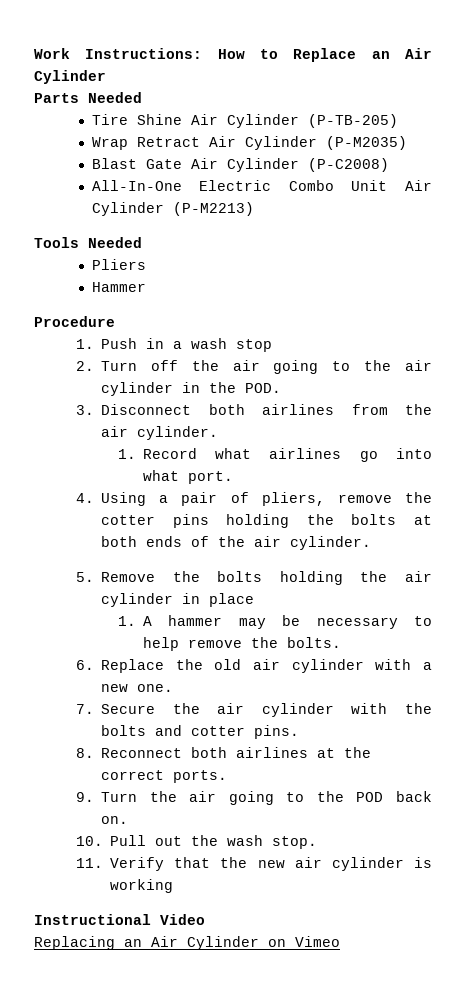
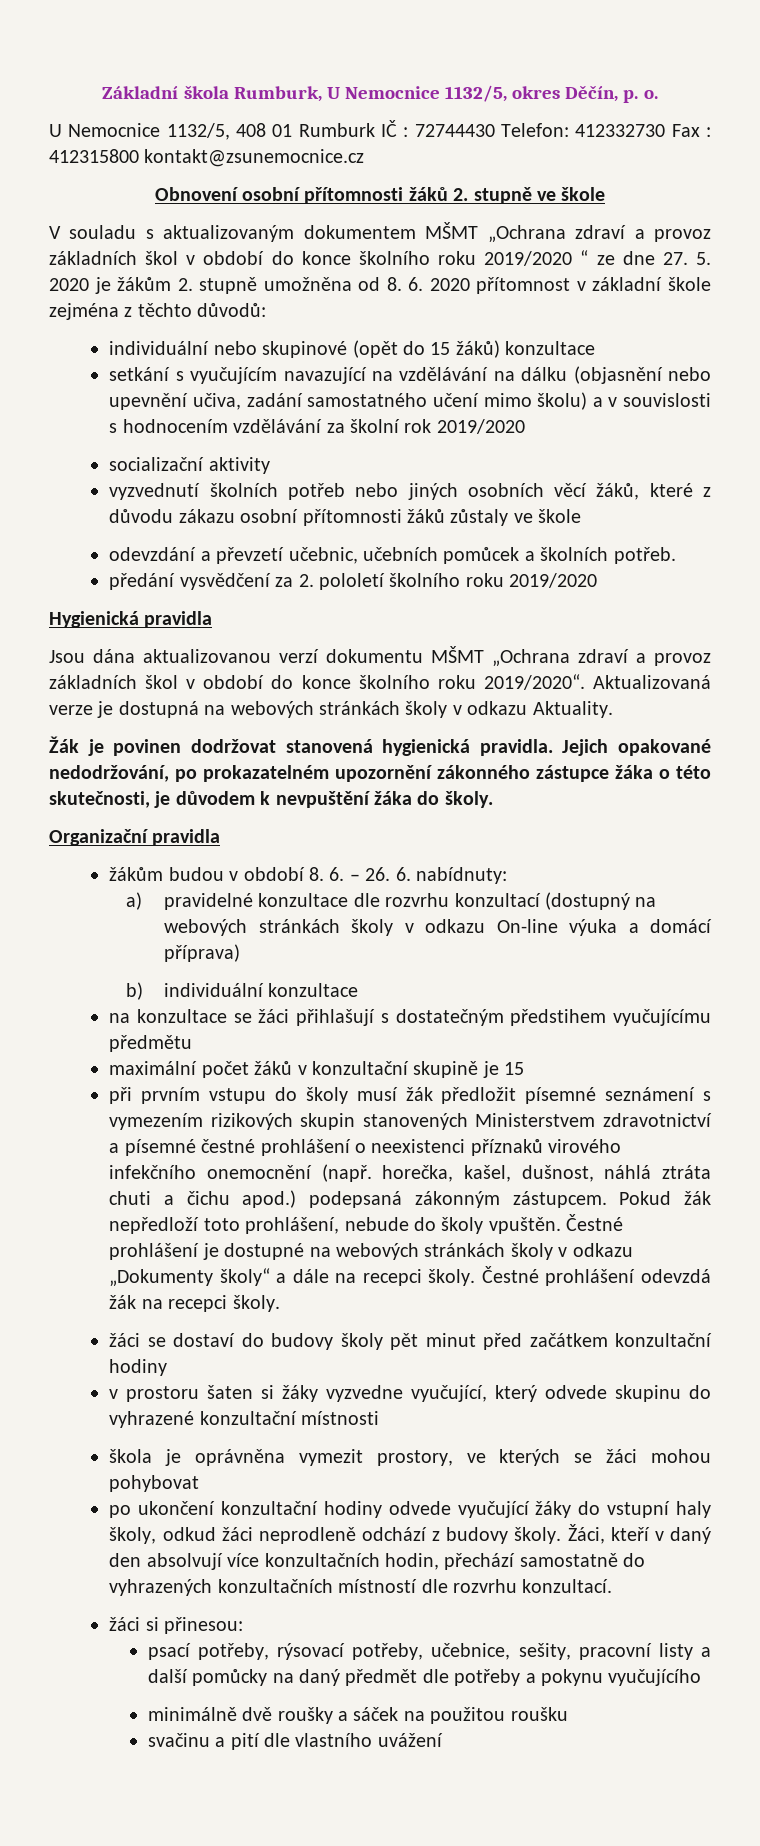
[34,48,432,62] [34,70,106,84] [34,92,142,103] [91,114,398,128] [91,136,407,150] [91,158,389,172] [91,180,432,191] [91,202,254,216] [34,237,142,248] [91,259,146,270] [91,282,146,292] [34,316,115,327] [75,338,273,352] [75,360,433,374] [101,382,282,396] [75,404,433,415] [101,426,219,440] [117,448,433,462] [142,470,233,484] [75,492,432,506] [101,514,433,528] [101,536,372,550] [75,571,433,585] [101,593,255,607] [117,615,432,629] [142,637,341,651] [75,659,433,673] [101,684,174,692] [75,703,433,717] [101,725,300,739] [75,747,372,758] [101,770,228,783] [75,791,432,805] [101,816,129,824] [75,835,318,849] [75,857,433,871] [110,879,174,893] [34,914,205,925] [34,936,340,950] Work Instructions: How to Replace an Air Cylinder // Parts Needed // Tire Shine Air Cylinder (P-TB-205) // Wrap Retract Air Cylinder (P-M2035) // Blast Gate Air Cylinder (P-C2008) // All-In-One Electric Combo Unit Air Cylinder (P-M2213) // Tools Needed // Pliers // Hammer // Procedure // 1. Push in a wash stop // 2. Turn off the air going to the air cylinder in the POD. // 3. Disconnect both airlines from the air cylinder. // 1. Record what airlines go into what port. // 4. Using a pair of pliers, remove the cotter pins holding the bolts at both ends of the air cylinder. // 5. Remove the bolts holding the air cylinder in place // 1. A hammer may be necessary to help remove the bolts. // 6. Replace the old air cylinder with a new one. // 7. Secure the air cylinder with the bolts and cotter pins. // 8. Reconnect both airlines at the correct ports. // 9. Turn the air going to the POD back on. // 10. Pull out the wash stop. // 11. Verify that the new air cylinder is working // Instructional Video // Replacing an Air Cylinder on Vimeo -> [102,85,658,103] [49,120,711,140] [49,149,365,167] [154,187,606,204] [49,222,712,243] [49,250,712,266] [49,277,712,294] [49,303,267,320] [109,340,596,358] [109,366,712,384] [109,392,711,410] [109,419,525,434] [109,457,270,474] [109,483,712,500] [109,509,582,526] [109,547,676,564] [109,573,598,590] [49,611,213,628] [49,646,711,667] [49,674,711,690] [49,701,613,718] [49,736,711,756] [49,765,711,782] [49,791,493,808] [49,829,221,846] [109,867,507,884] [125,892,657,910] [164,919,712,936] [164,944,241,962] [125,982,359,1000] [109,1009,711,1026] [109,1035,193,1052] [109,1061,525,1078] [109,1087,711,1104] [109,1113,712,1130] [109,1139,622,1156] [109,1164,712,1182] [109,1190,711,1208] [109,1214,624,1234] [109,1243,633,1260] [109,1266,711,1287] [109,1295,280,1312] [109,1333,713,1350] [109,1359,168,1376] [109,1385,711,1402] [109,1411,380,1428] [109,1449,711,1466] [109,1475,200,1492] [109,1501,711,1518] [109,1524,712,1544] [109,1553,646,1570] [109,1579,613,1596] [109,1617,244,1634] [147,1643,711,1660] [147,1669,702,1686] [147,1707,568,1724] [147,1733,443,1750] Základní škola Rumburk, U Nemocnice 1132/5, okres Děčín, p. o. // U Nemocnice 1132/5, 408 01 Rumburk IČ : 72744430 Telefon: 412332730 Fax : 412315800 kontakt@zsunemocnice.cz // Obnovení osobní přítomnosti žáků 2. stupně ve škole // V souladu s aktualizovaným dokumentem MŠMT „Ochrana zdraví a provoz základních škol v období do konce školního roku 2019/2020 “ ze dne 27. 5. 2020 je žákům 2. stupně umožněna od 8. 6. 2020 přítomnost v základní škole zejména z těchto důvodů: // individuální nebo skupinové (opět do 15 žáků) konzultace // setkání s vyučujícím navazující na vzdělávání na dálku (objasnění nebo upevnění učiva, zadání samostatného učení mimo školu) a v souvislosti s hodnocením vzdělávání za školní rok 2019/2020 // socializační aktivity // vyzvednutí školních potřeb nebo jiných osobních věcí žáků, které z důvodu zákazu osobní přítomnosti žáků zůstaly ve škole // odevzdání a převzetí učebnic, učebních pomůcek a školních potřeb. // předání vysvědčení za 2. pololetí školního roku 2019/2020 // Hygienická pravidla // Jsou dána aktualizovanou verzí dokumentu MŠMT „Ochrana zdraví a provoz základních škol v období do konce školního roku 2019/2020“. Aktualizovaná verze je dostupná na webových stránkách školy v odkazu Aktuality. // Žák je povinen dodržovat stanovená hygienická pravidla. Jejich opakované nedodržování, po prokazatelném upozornění zákonného zástupce žáka o této skutečnosti, je důvodem k nevpuštění žáka do školy. // Organizační pravidla // žákům budou v období 8. 6. – 26. 6. nabídnuty: // a) pravidelné konzultace dle rozvrhu konzultací (dostupný na webových stránkách školy v odkazu On-line výuka a domácí příprava) // b) individuální konzultace // na konzultace se žáci přihlašují s dostatečným předstihem vyučujícímu předmětu // maximální počet žáků v konzultační skupině je 15 // při prvním vstupu do školy musí žák předložit písemné seznámení s vymezením rizikových skupin stanovených Ministerstvem zdravotnictví a písemné čestné prohlášení o neexistenci příznaků virového infekčního onemocnění (např. horečka, kašel, dušnost, náhlá ztráta chuti a čichu apod.) podepsaná zákonným zástupcem. Pokud žák nepředloží toto prohlášení, nebude do školy vpuštěn. Čestné prohlášení je dostupné na webových stránkách školy v odkazu „Dokumenty školy“ a dále na recepci školy. Čestné prohlášení odevzdá žák na recepci školy. // žáci se dostaví do budovy školy pět minut před začátkem konzultační hodiny // v prostoru šaten si žáky vyzvedne vyučující, který odvede skupinu do vyhrazené konzultační místnosti // škola je oprávněna vymezit prostory, ve kterých se žáci mohou pohybovat // po ukončení konzultační hodiny odvede vyučující žáky do vstupní haly školy, odkud žáci neprodleně odchází z budovy školy. Žáci, kteří v daný den absolvují více konzultačních hodin, přechází samostatně do vyhrazených konzultačních místností dle rozvrhu konzultací. // žáci si přinesou: // psací potřeby, rýsovací potřeby, učebnice, sešity, pracovní listy a další pomůcky na daný předmět dle potřeby a pokynu vyučujícího // minimálně dvě roušky a sáček na použitou roušku // svačinu a pití dle vlastního uvážení

